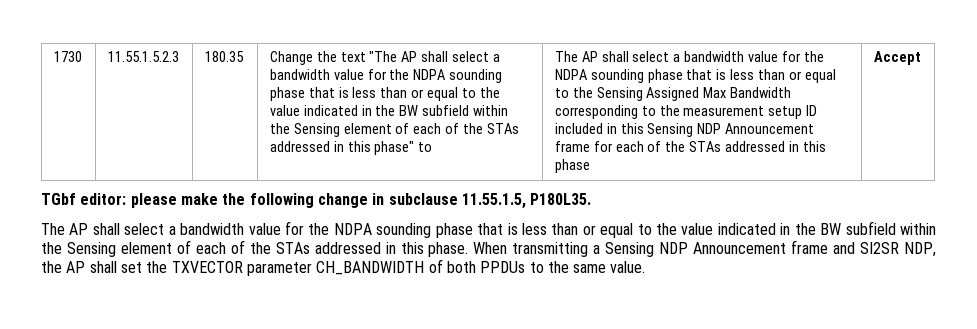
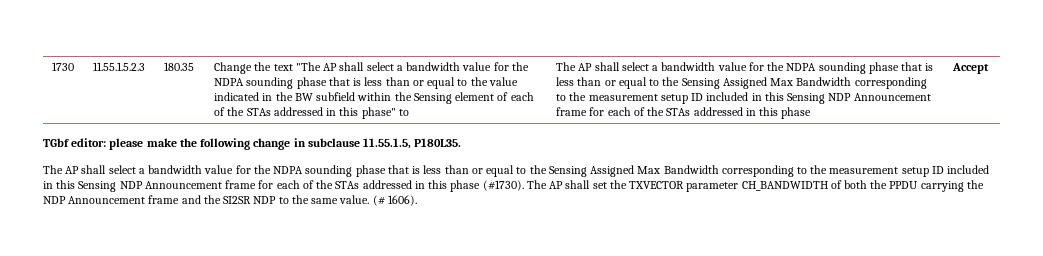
[681,221,936,235] [41,240,937,257] [41,261,62,273] value indicated in the BW subfield within the Sensing element of each of the STAs addressed in this phase. When transmitting a Sensing NDP Announcement frame and SI2SR NDP, the -> [548,165,990,177] [43,180,547,192] Sensing Assigned Max Bandwidth corresponding to the measurement setup ID included in this Sensing NDP Announcement frame for each of the STAs addressed in this phase (#1730). The
[480,261,526,273] PPDUs -> [870,180,984,192] [43,195,277,204] the PPDU carrying the NDP Announcement frame and the SI2SR NDP
(646, 267) none -> [372,195,417,206] (# 1606).

